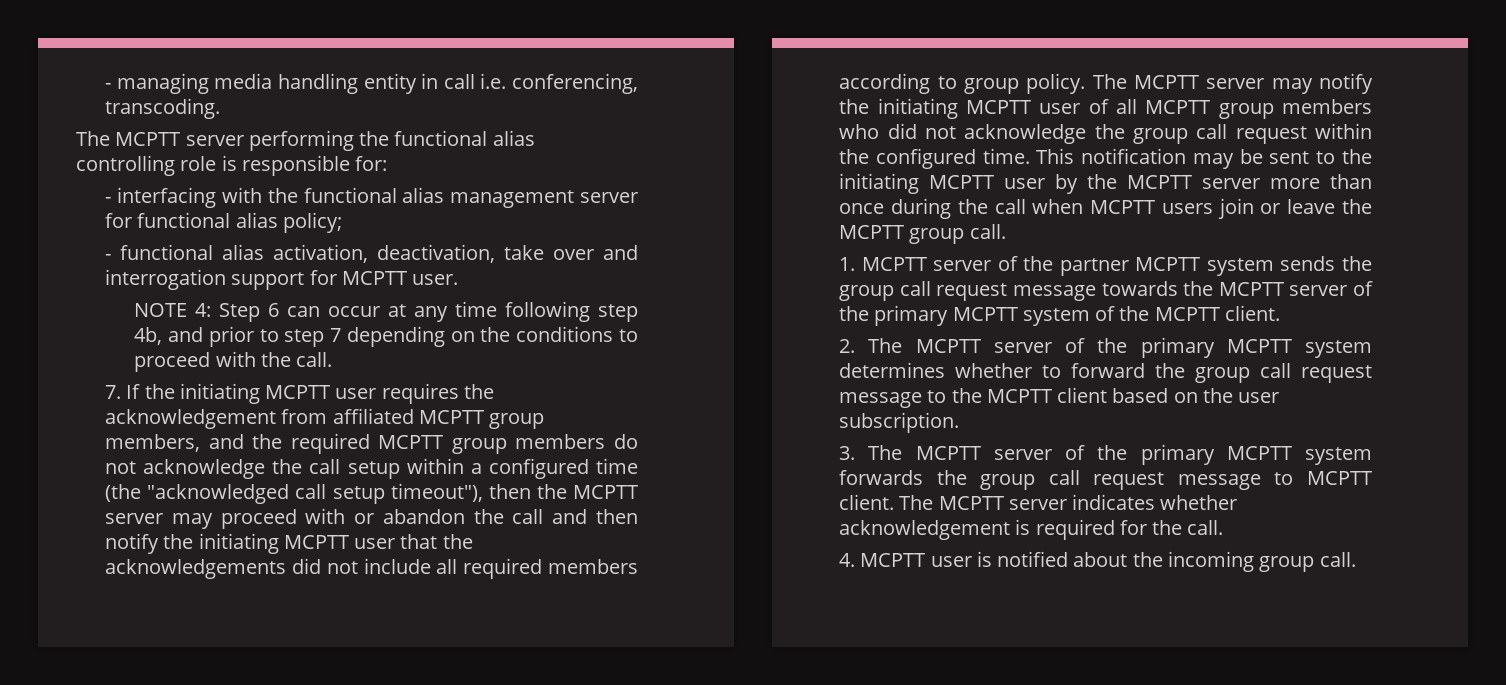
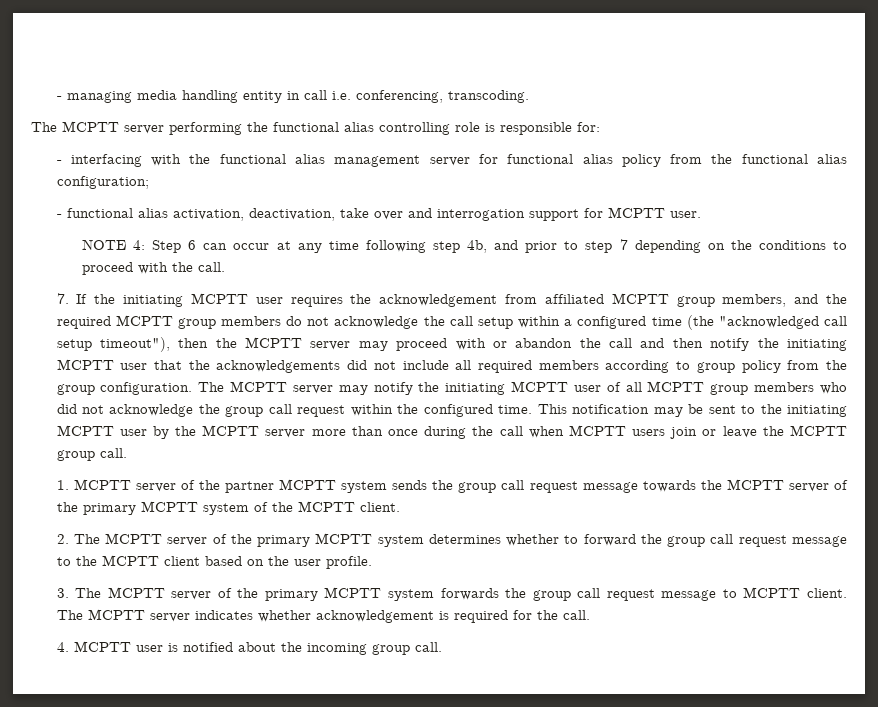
[282,212,342,233] policy; -> [621,154,847,167] [56,176,149,189] policy from the functional alias configuration;
[1026,73,1086,94] policy. -> [741,360,848,373] [56,382,193,395] policy from the group configuration.
[839,412,960,433] subscription. -> [325,556,372,569] profile.

